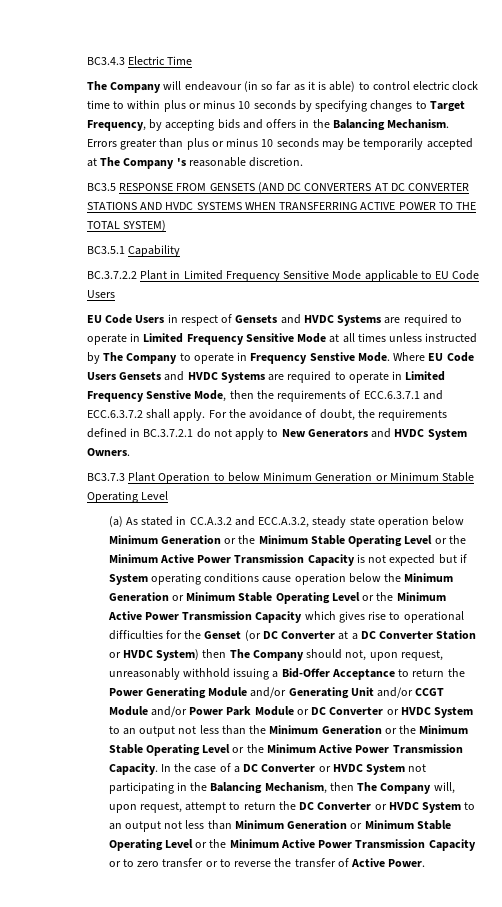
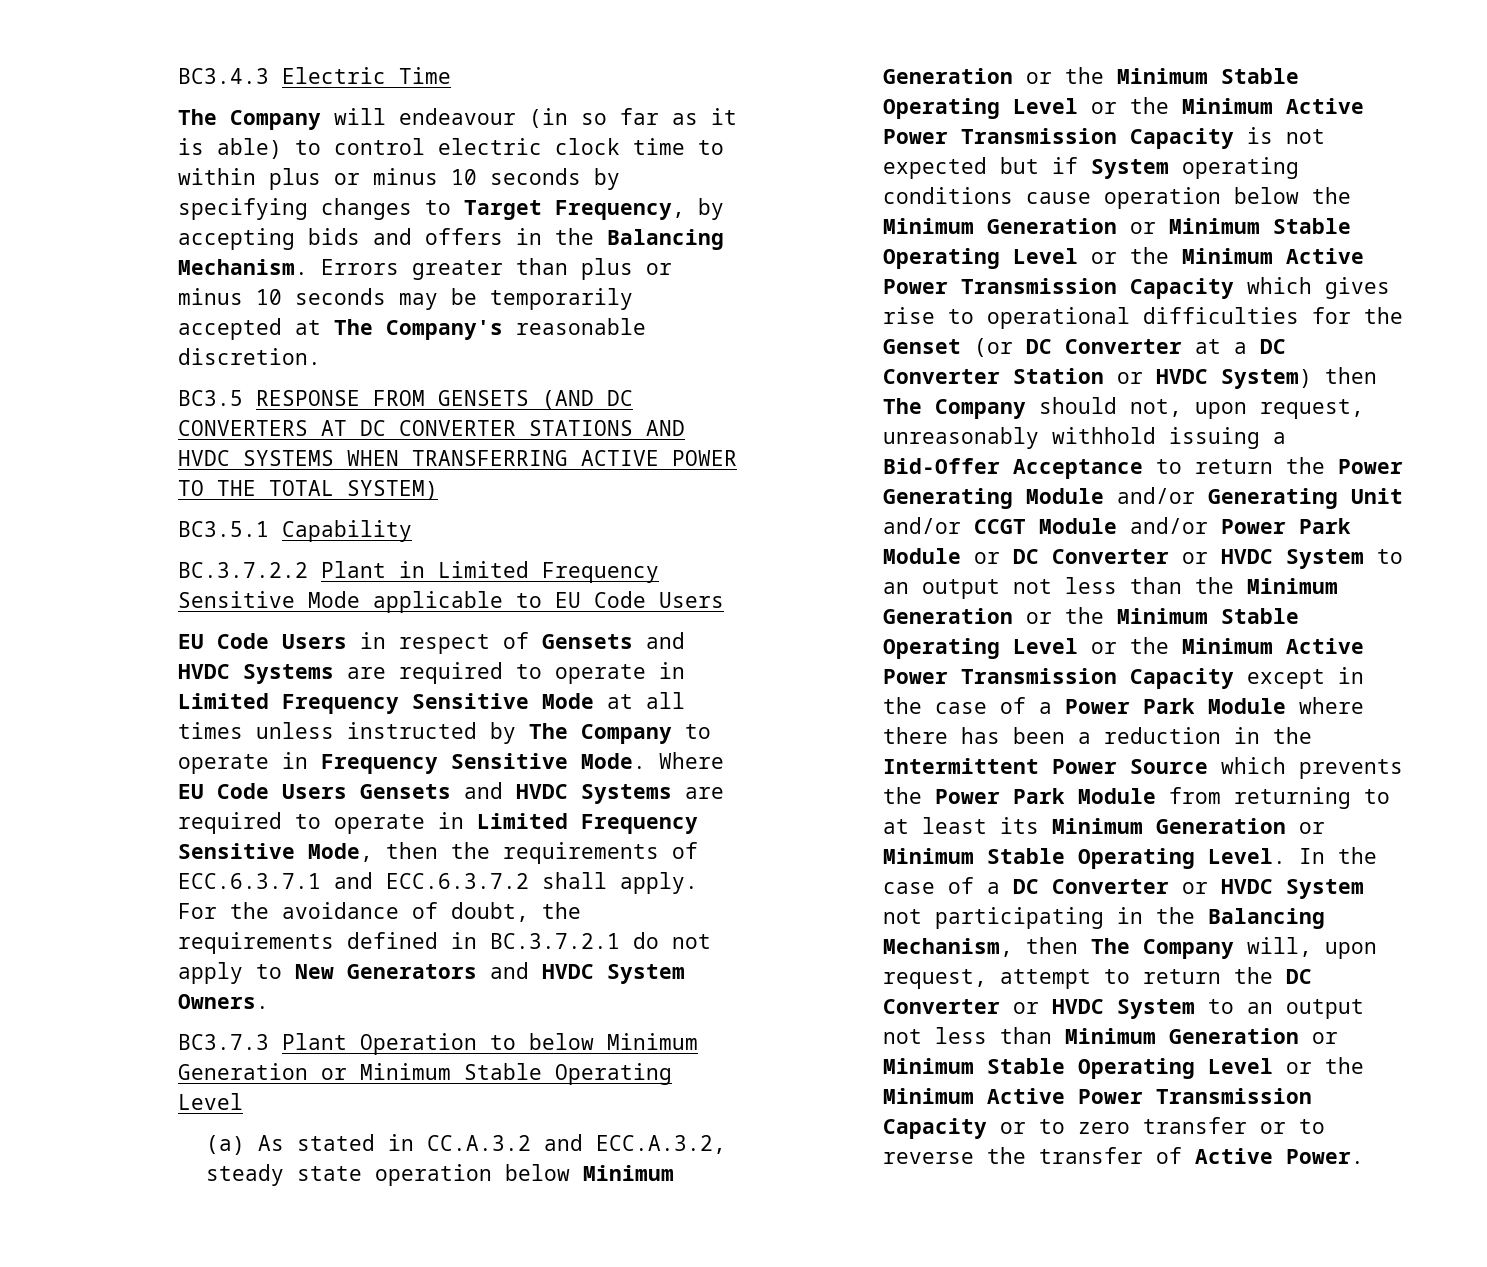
[123,158,186,169] Company 's -> [386,320,504,340] Company's
[309,352,355,361] Senstive -> [451,753,569,769] Sensitive
[146,390,192,399] Senstive -> [178,843,296,859] Sensitive
[108,763,158,775] Capacity. -> [1129,667,1364,689] [882,697,1364,714] [882,727,1312,744] [882,757,1403,779] [882,787,1390,809] [882,817,1325,834] [882,848,1286,869] Capacity except in the case of a Power Park Module where there has been a reduction in the Intermittent Power Source which prevents the Power Park Module from returning to at least its Minimum Generation or Minimum Stable Operating Level.

